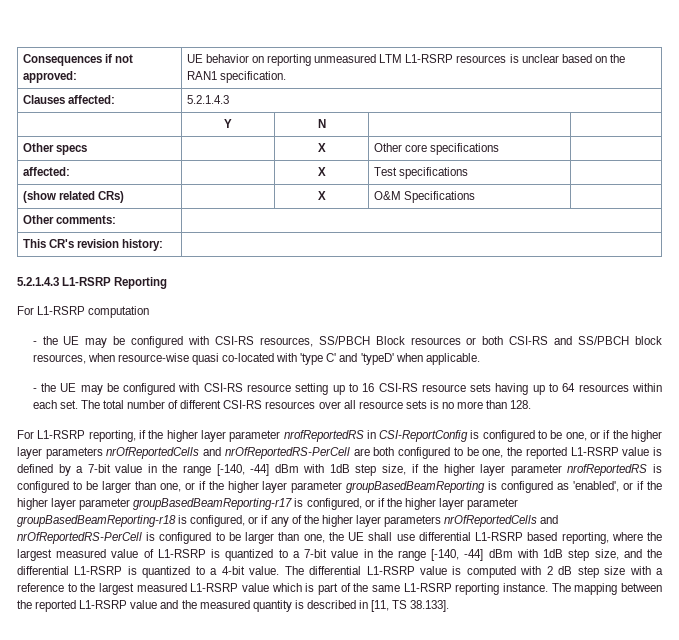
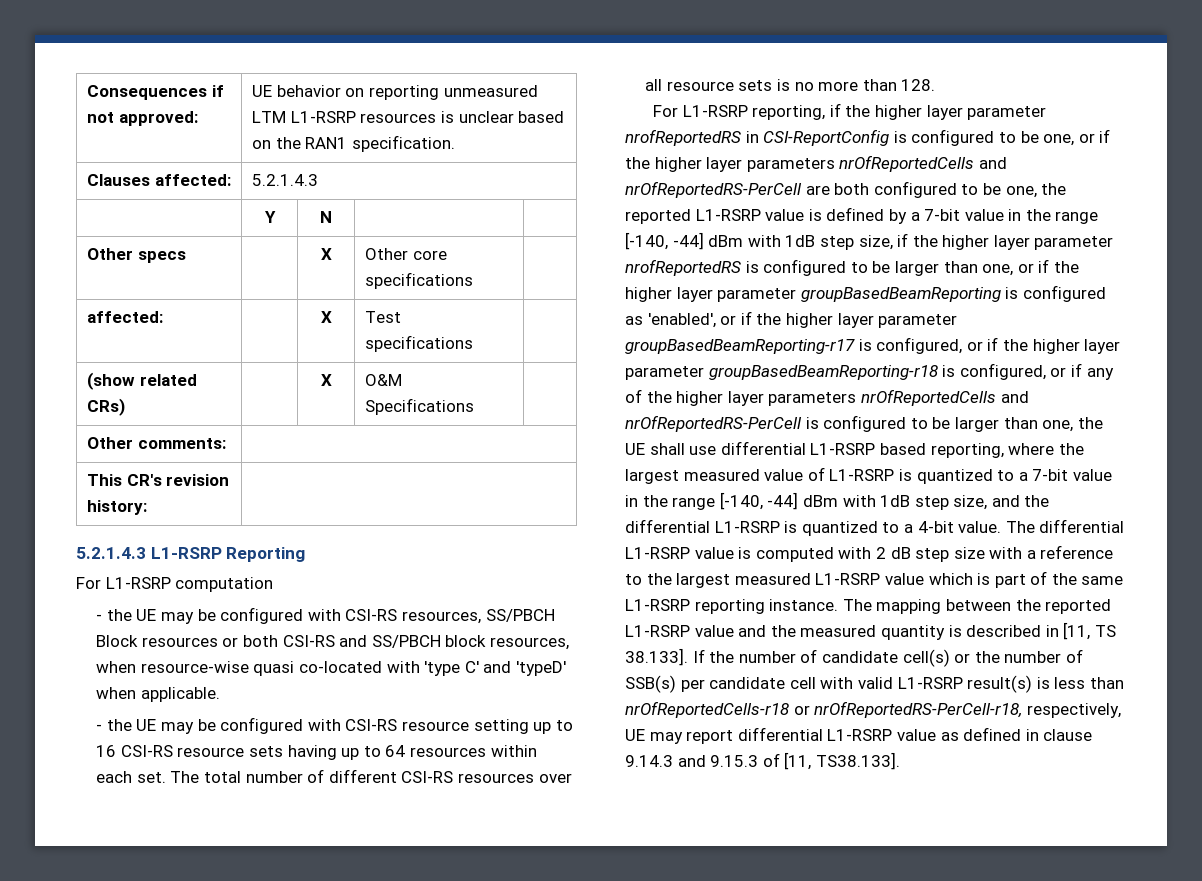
(450, 606) none -> [692,649,1083,667] [625,675,1124,693] [625,701,1121,718] [625,727,1093,744] [625,752,900,770] If the number of candidate cell(s) or the number of SSB(s) per candidate cell with valid L1-RSRP result(s) is less than nrOfReportedCells-r18 or nrOfReportedRS-PerCell-r18, respectively, UE may report differential L1-RSRP value as defined in clause 9.14.3 and 9.15.3 of [11, TS38.133].

